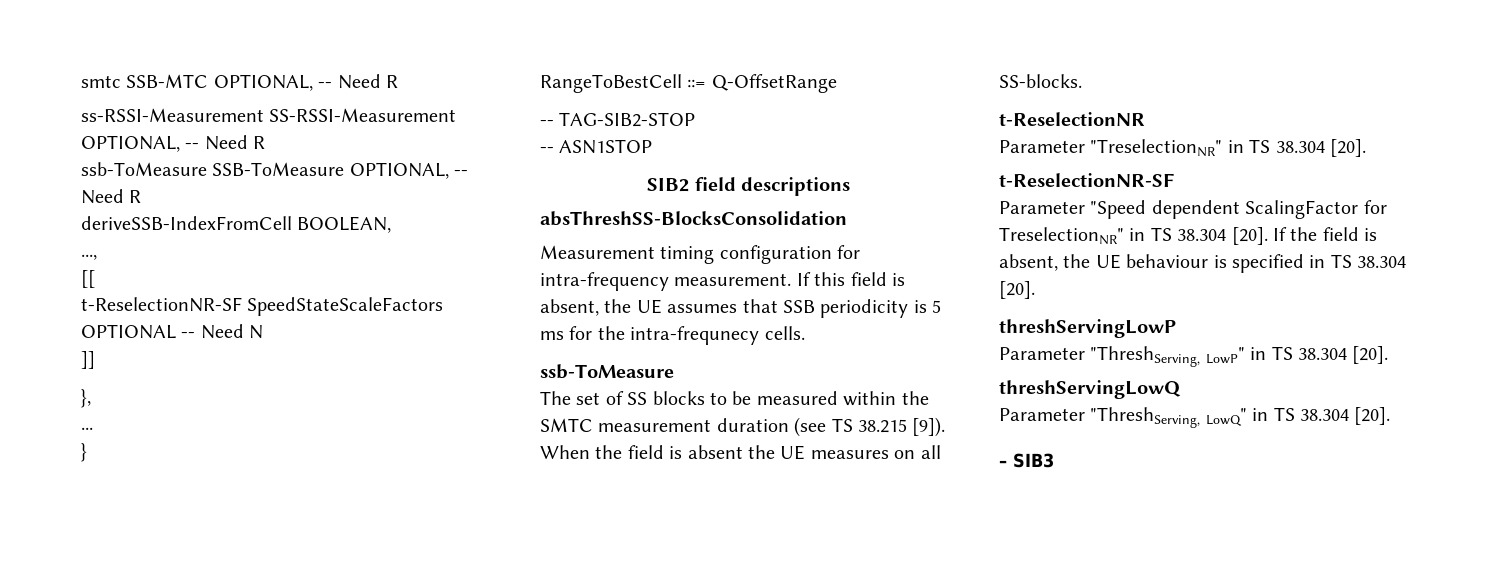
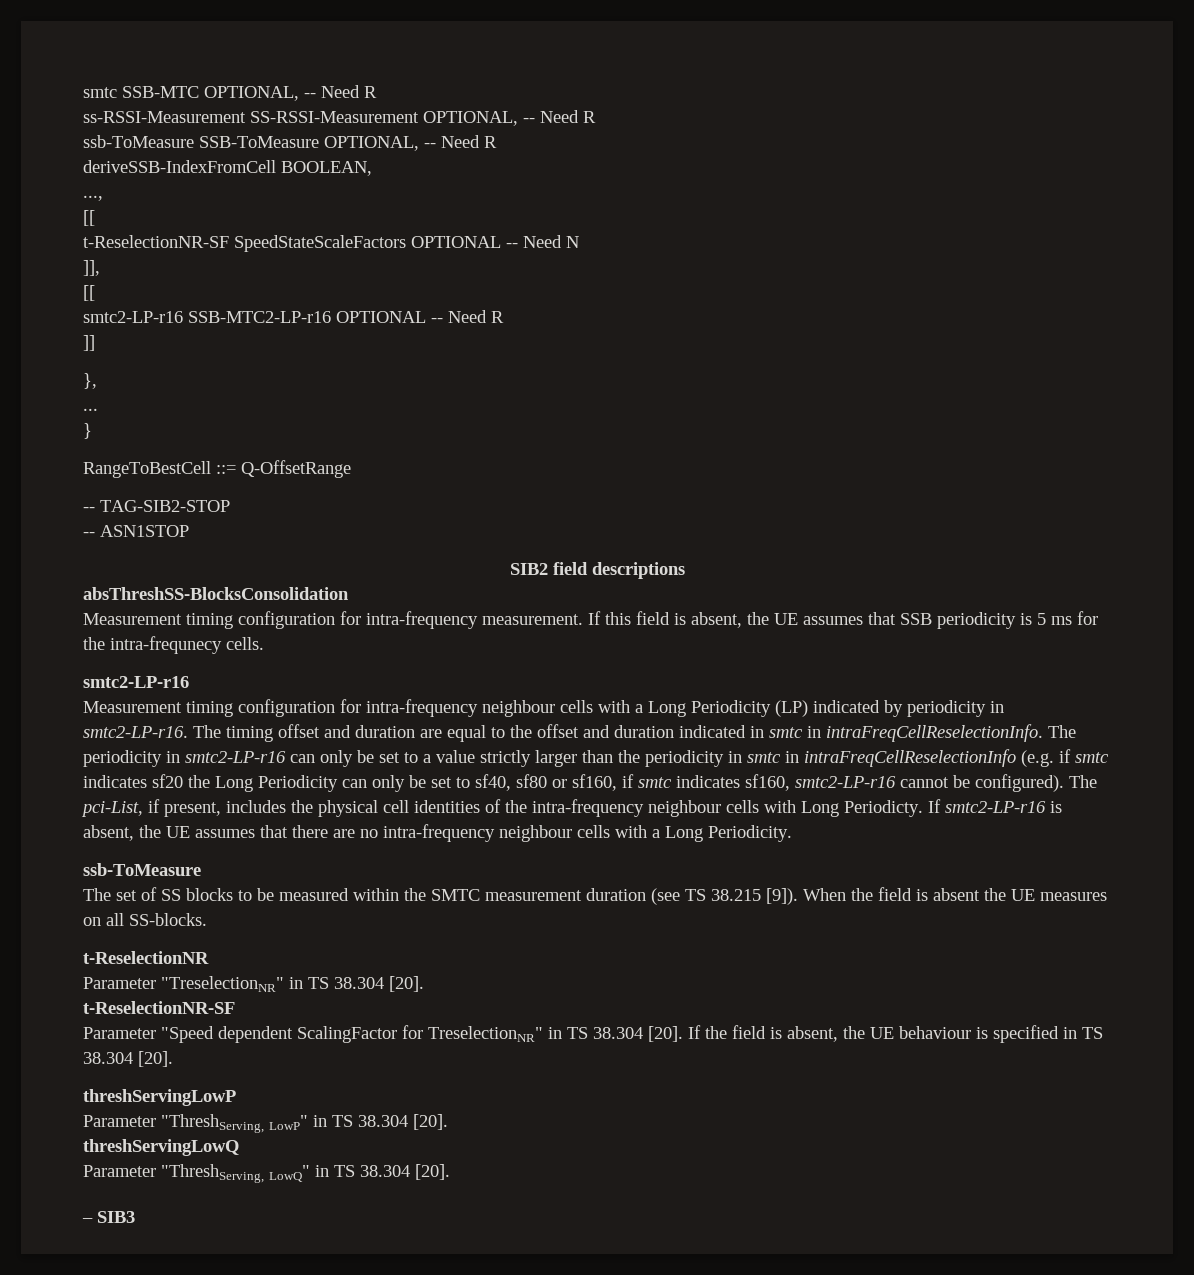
(264, 332) none -> [83,260,100,276] [83,285,95,301] [83,310,504,323] // ]], // [[ // smtc2-LP-r16 SSB-MTC2-LP-r16 OPTIONAL -- Need R
(805, 333) none -> [83,676,189,688] [83,699,1004,717] [83,724,1076,742] [83,749,1109,767] [83,774,1097,792] [81,799,1062,817] [83,824,792,842] // smtc2-LP-r16 // Measurement timing configuration for intra-frequency neighbour cells with a Long Periodicity (LP) indicated by periodicity in smtc2-LP-r16. The timing offset and duration are equal to the offset and duration indicated in smtc in intraFreqCellReselectionInfo. The periodicity in smtc2-LP-r16 can only be set to a value strictly larger than the periodicity in smtc in intraFreqCellReselectionInfo (e.g. if smtc indicates sf20 the Long Periodicity can only be set to sf40, sf80 or sf160, if smtc indicates sf160, smtc2-LP-r16 cannot be configured). The pci-List, if present, includes the physical cell identities of the intra-frequency neighbour cells with Long Periodicty. If smtc2-LP-r16 is absent, the UE assumes that there are no intra-frequency neighbour cells with a Long Periodicity.

